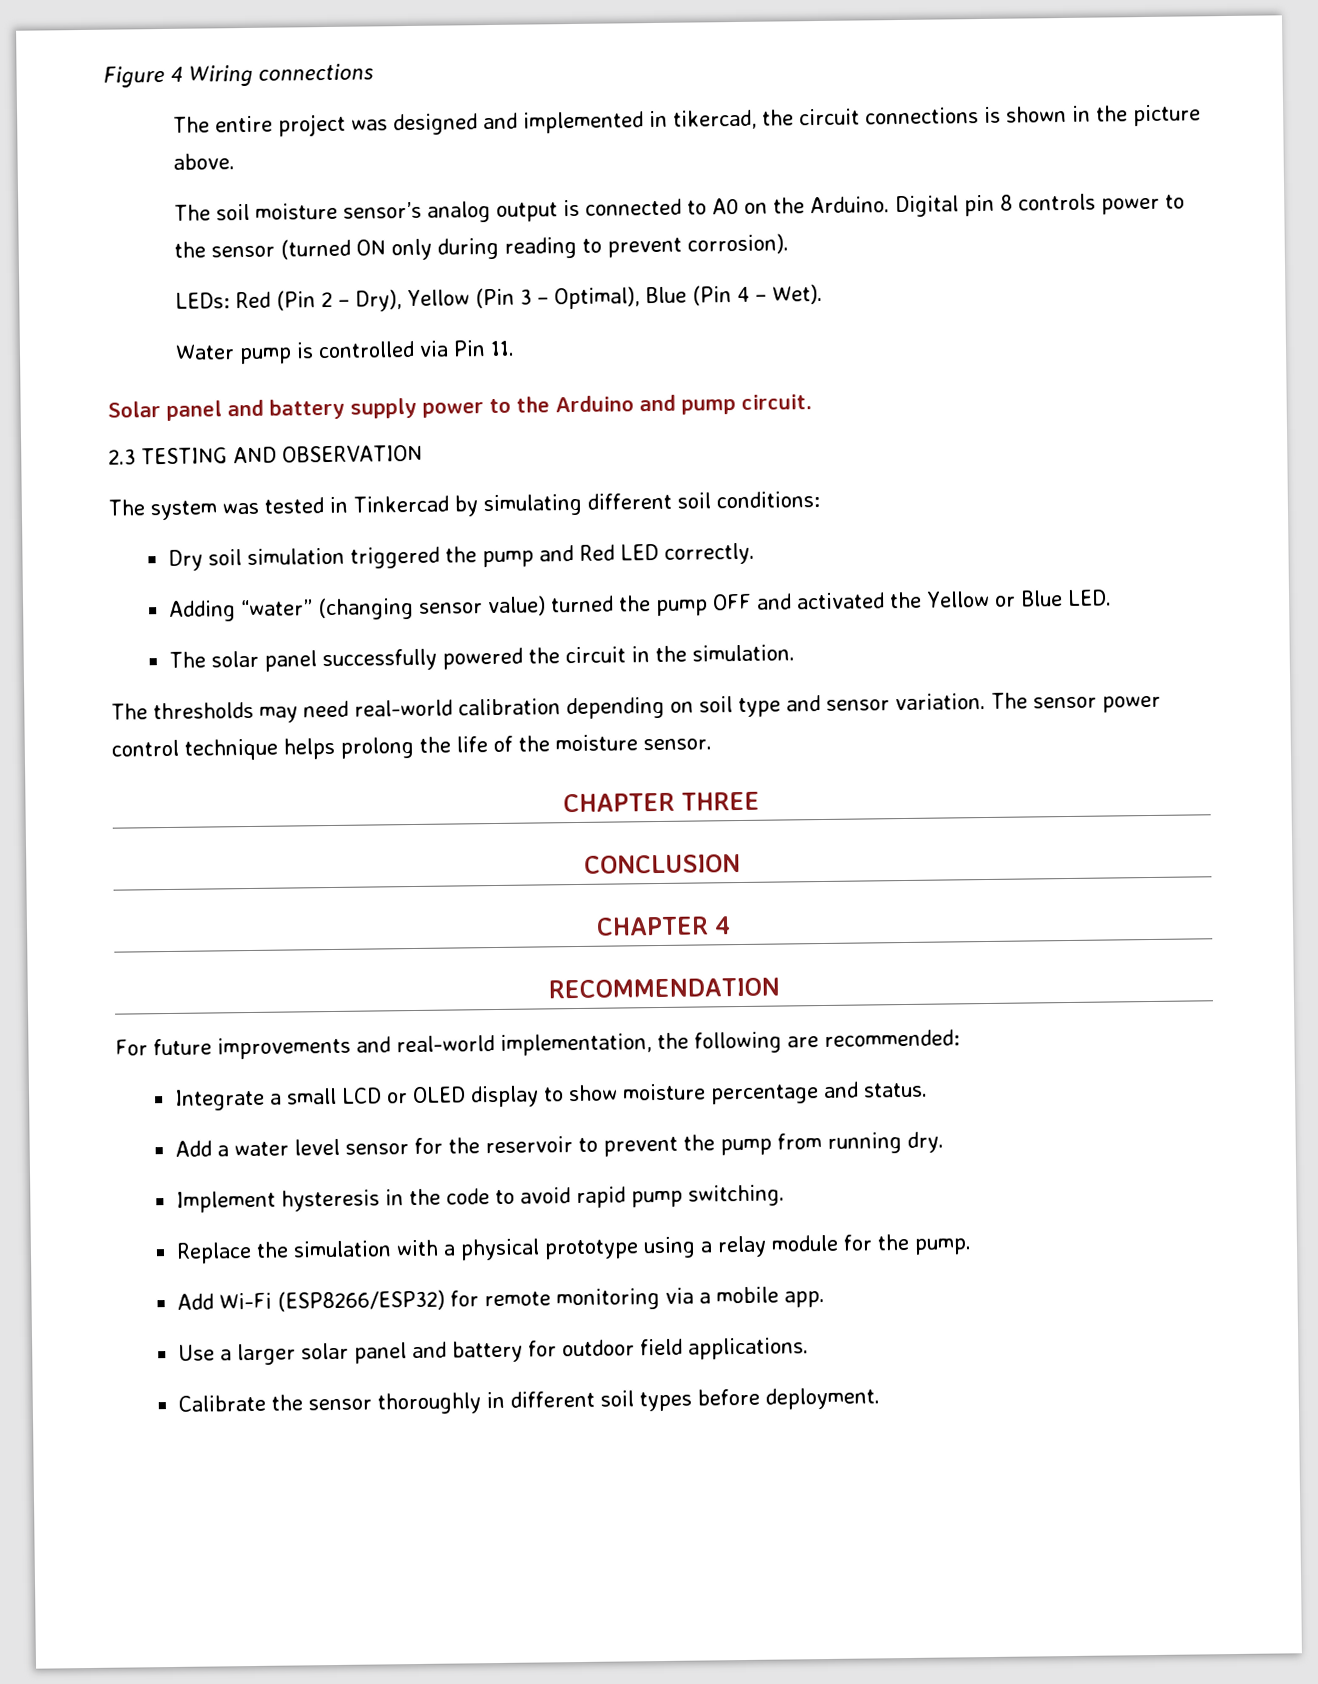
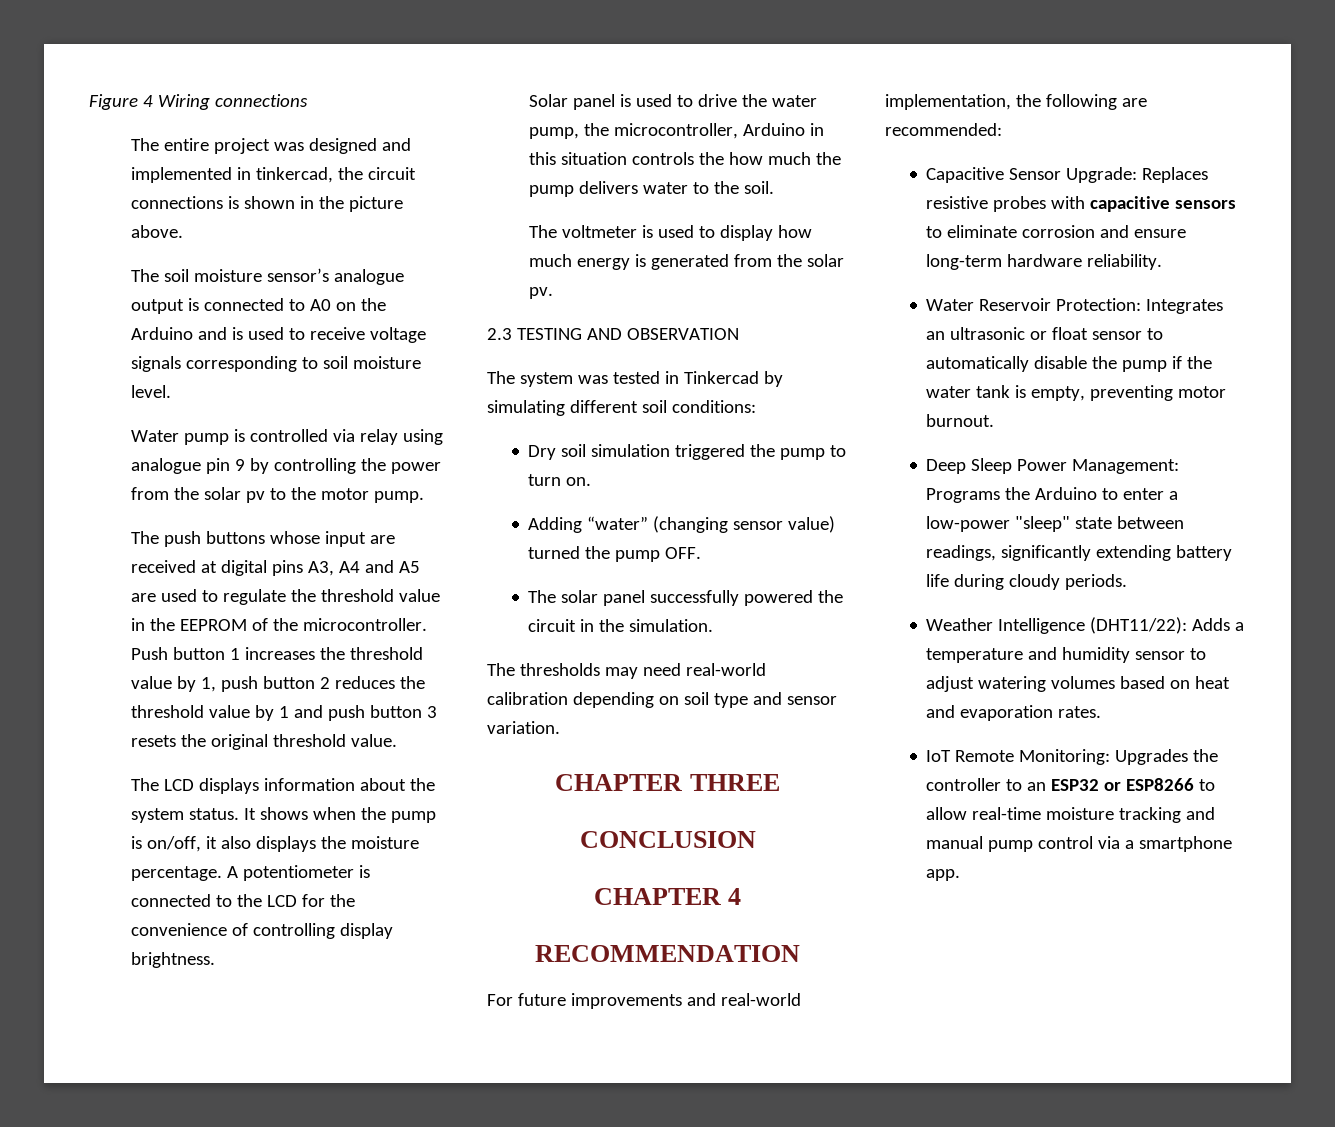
[673,109,758,130] tikercad, -> [256,167,334,183] tinkercad,
[427,201,492,223] analog -> [334,269,405,285] analogue
[810,193,1186,218] [174,233,790,261] [175,283,824,312] Arduino. Digital pin 8 controls power to the sensor (turned ON only during reading to prevent corrosion). // LEDs: Red (Pin 2 – Dry), Yellow (Pin 3 – Optimal), Blue (Pin 4 – Wet). -> [131,327,427,343] [131,356,422,372] [131,385,172,398] Arduino and is used to receive voltage signals corresponding to soil moisture level.
[453,340,516,357] [107,394,812,421] Pin 11. // Solar panel and battery supply power to the Arduino and pump circuit. -> [360,429,444,445] [131,458,442,474] [131,487,425,503] [131,531,396,547] [131,560,421,576] [131,589,441,605] [131,618,428,631] [131,647,424,660] [131,676,426,692] [131,705,438,721] [131,734,398,750] [131,778,436,794] [131,807,437,823] [131,836,420,852] [131,865,371,881] [131,894,356,907] [131,923,394,939] [131,952,216,968] [529,94,818,110] [529,123,825,139] [529,152,842,165] [529,181,775,197] [529,225,813,241] [529,254,845,270] [529,287,554,299] relay using analogue pin 9 by controlling the power from the solar pv to the motor pump. // The push buttons whose input are received at digital pins A3, A4 and A5 are used to regulate the threshold value in the EEPROM of the microcontroller. Push button 1 increases the threshold value by 1, push button 2 reduces the threshold value by 1 and push button 3 resets the original threshold value. // The LCD displays information about the system status. It shows when the pump is on/off, it also displays the moisture percentage. A potentiometer is connected to the LCD for the convenience of controlling display brightness. // Solar panel is used to drive the water pump, the microcontroller, Arduino in this situation controls the how much the pump delivers water to the soil. // The voltmeter is used to display how much energy is generated from the solar pv.
[538,542,755,565] and Red LED correctly. -> [830,445,847,457] [528,474,592,486] to turn on.
[711,589,1112,611] OFF and activated the Yellow or Blue LED. -> [665,547,702,559] OFF.
[991,692,1161,713] [111,734,712,761] The sensor power control technique helps prolong the life of the moisture sensor. -> (560, 727) none
[173,1081,928,1111] [174,1131,944,1157] [175,1184,785,1213] [175,1233,972,1264] [176,1288,660,1312] Integrate a small LCD or OLED display to show moisture percentage and status. // Add a water level sensor for the reservoir to prevent the pump from running dry. // Implement hysteresis in the code to avoid rapid pump switching. // Replace the simulation with a physical prototype using a relay module for the pump. // Add Wi-Fi (ESP8266/ESP32) for remote monitoring -> [926,167,1209,183] [926,196,1237,212] [926,225,1187,238] [926,254,1163,270] [926,298,1224,314] [926,327,1164,340] [926,356,1213,372] [926,385,1227,401] [926,414,995,427] [926,458,1180,474] [926,487,1179,503] [926,516,1185,532] [926,545,1233,561] [926,574,1128,590] [926,617,1245,634] [926,647,1207,663] [926,676,1231,692] [926,705,1102,721] [926,749,1219,765] [926,778,1216,791] [926,807,1216,823] [926,836,1094,852] Capacitive Sensor Upgrade: Replaces resistive probes with capacitive sensors to eliminate corrosion and ensure long-term hardware reliability. // Water Reservoir Protection: Integrates an ultrasonic or float sensor to automatically disable the pump if the water tank is empty, preventing motor burnout. // Deep Sleep Power Management: Programs the Arduino to enter a low-power "sleep" state between readings, significantly extending battery life during cloudy periods. // Weather Intelligence (DHT11/22): Adds a temperature and humidity sensor to adjust watering volumes based on heat and evaporation rates. // IoT Remote Monitoring: Upgrades the controller to an ESP32 or ESP8266 to allow real-time moisture tracking and manual pump control
[715,1286,779,1304] mobile -> [1139,836,1233,852] smartphone
[177,1337,809,1366] [177,1387,880,1415] // Use a larger solar panel and battery for outdoor field applications. // Calibrate the sensor thoroughly in different soil types before deployment. -> (961, 875) none

